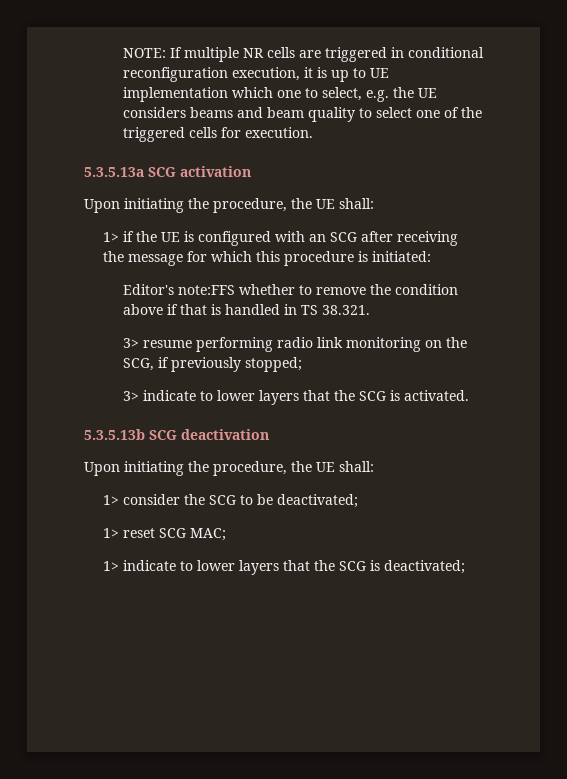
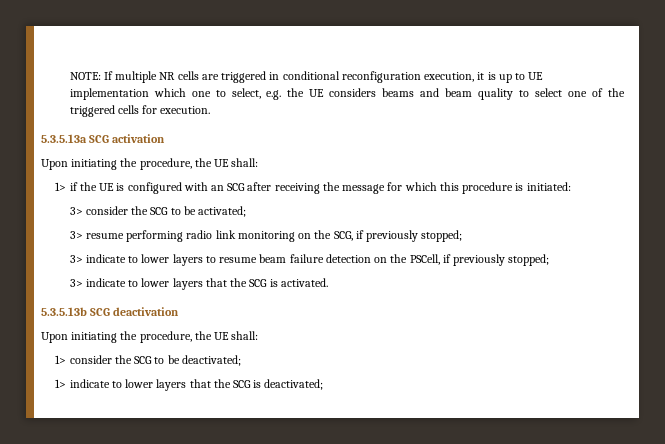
[122,284,458,295] [122,304,370,315] Editor's note:FFS whether to remove the condition above if that is handled in TS 38.321. -> [69,206,247,217] 3> consider the SCG to be activated;
(302, 364) none -> [69,254,550,266] // 3> indicate to lower layers to resume beam failure detection on the PSCell, if previously stopped;
[103,528,227,541] // 1> reset SCG MAC; -> (241, 360) none

